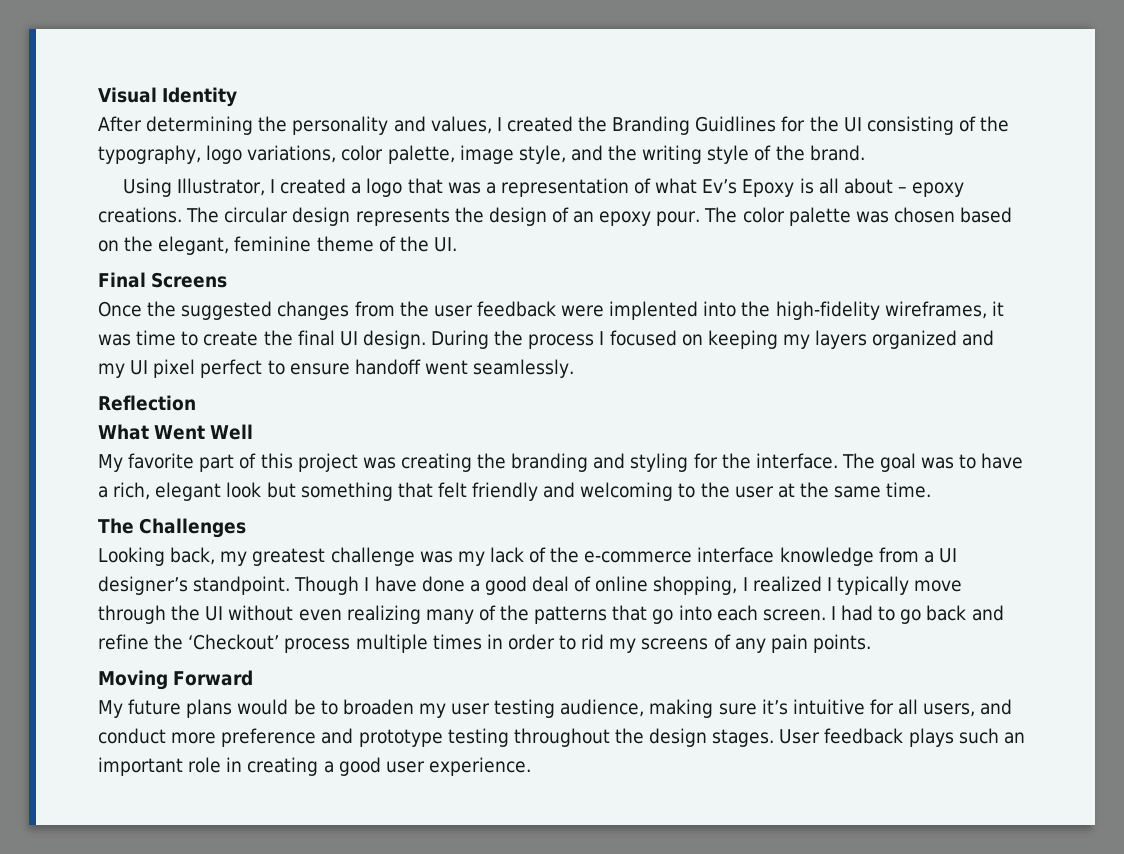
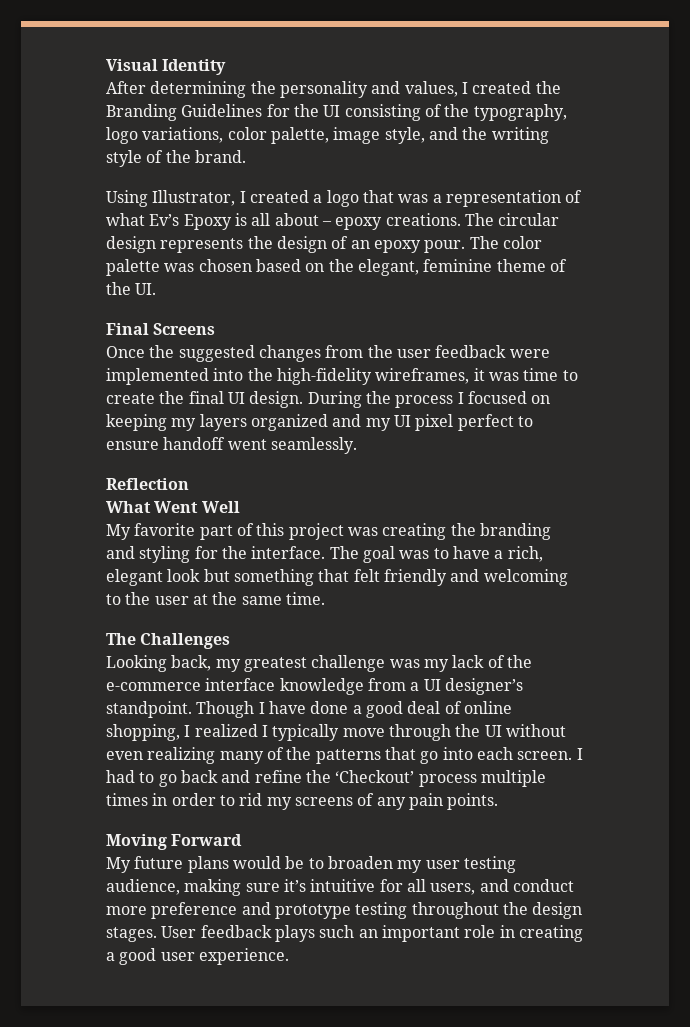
[695,116,777,132] Guidlines -> [181,104,263,117] Guidelines
[609,301,699,320] implented -> [106,368,209,385] implemented

